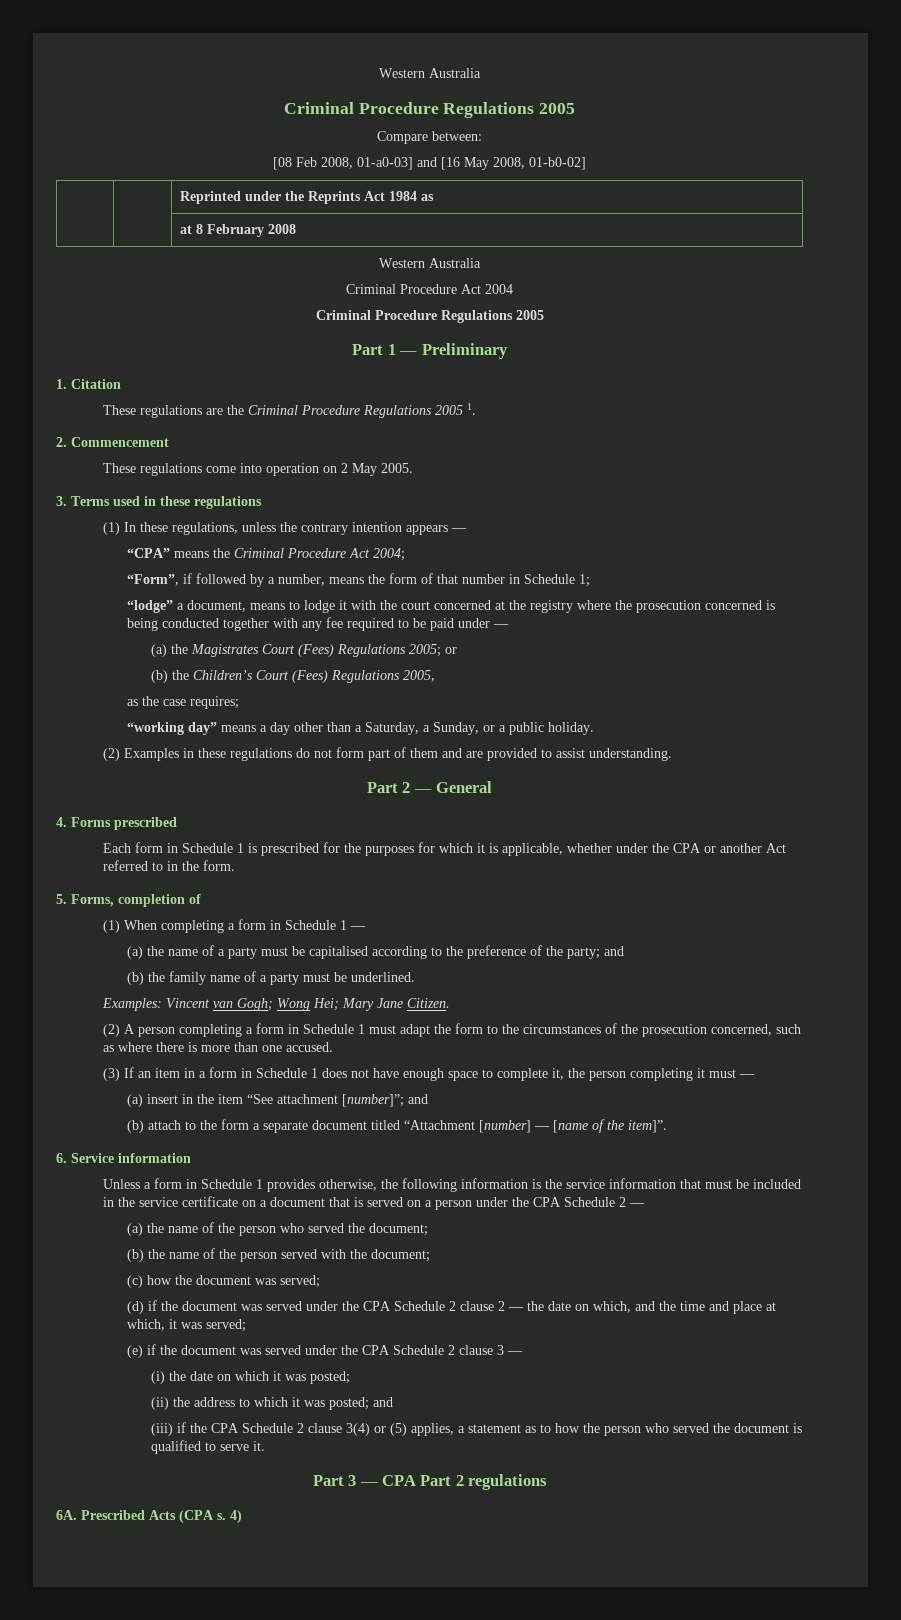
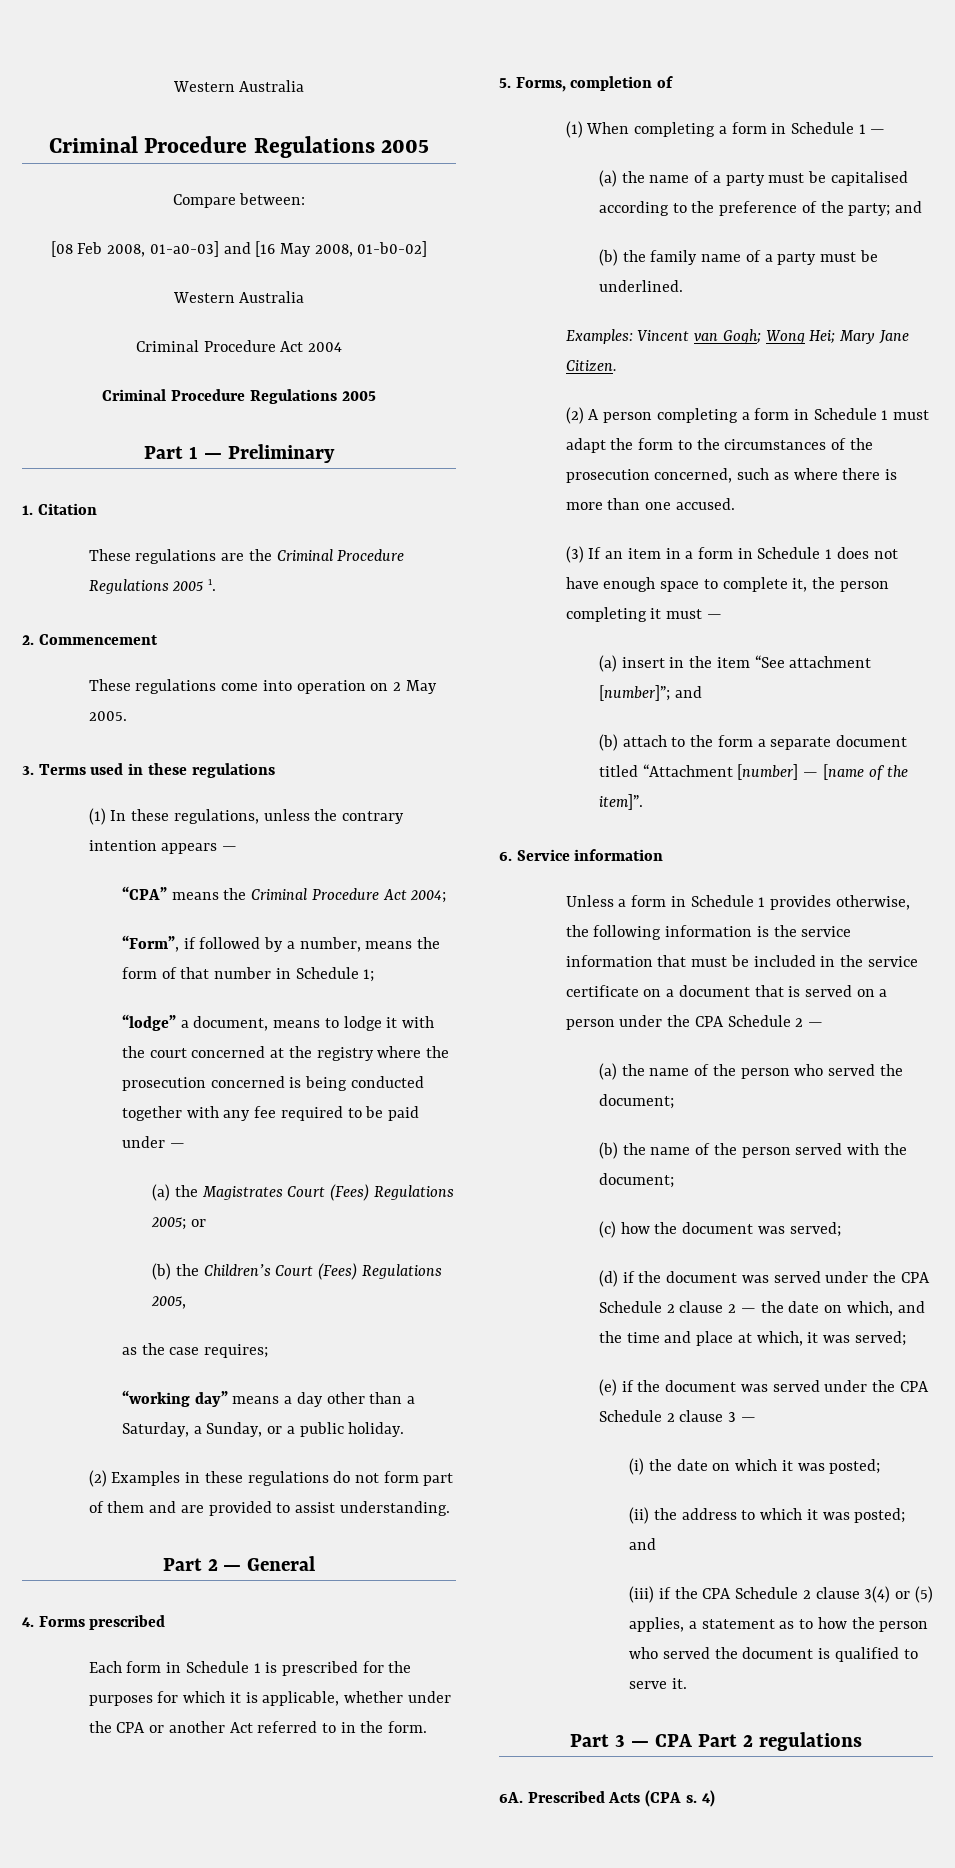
[180,191,435,204] [180,224,297,237] // | | Reprinted under the Reprints Act 1984 as // | | at 8 February 2008 -> (428, 249) none

